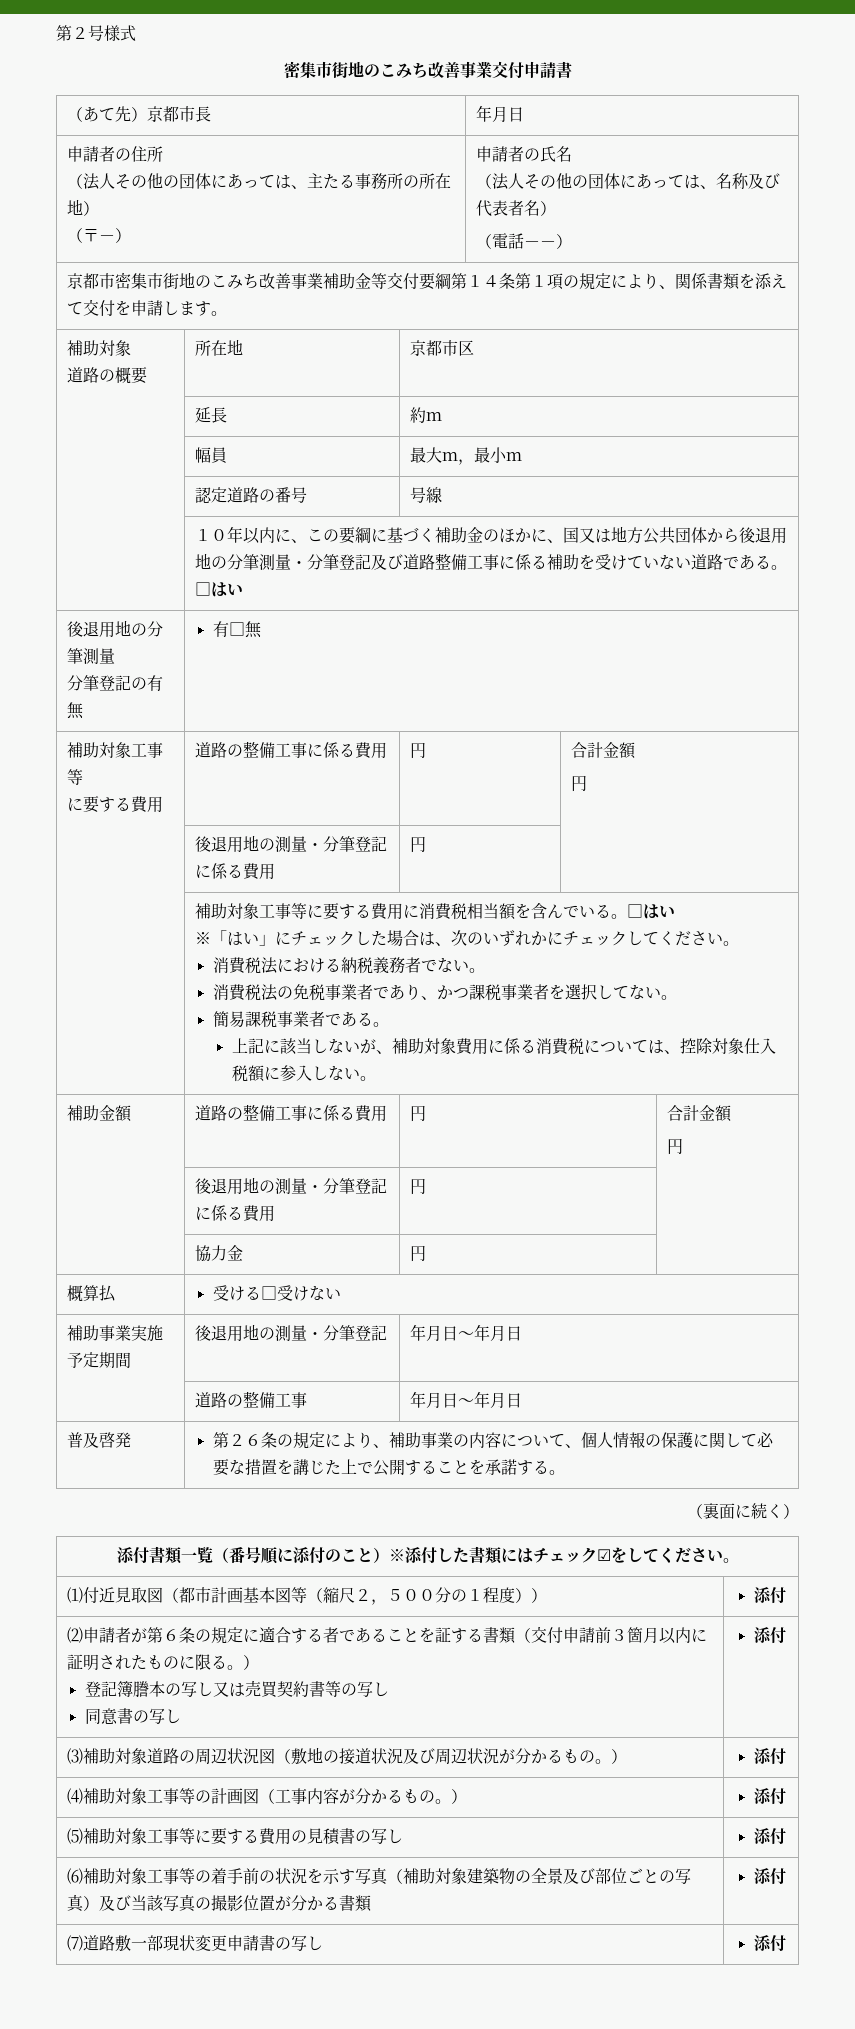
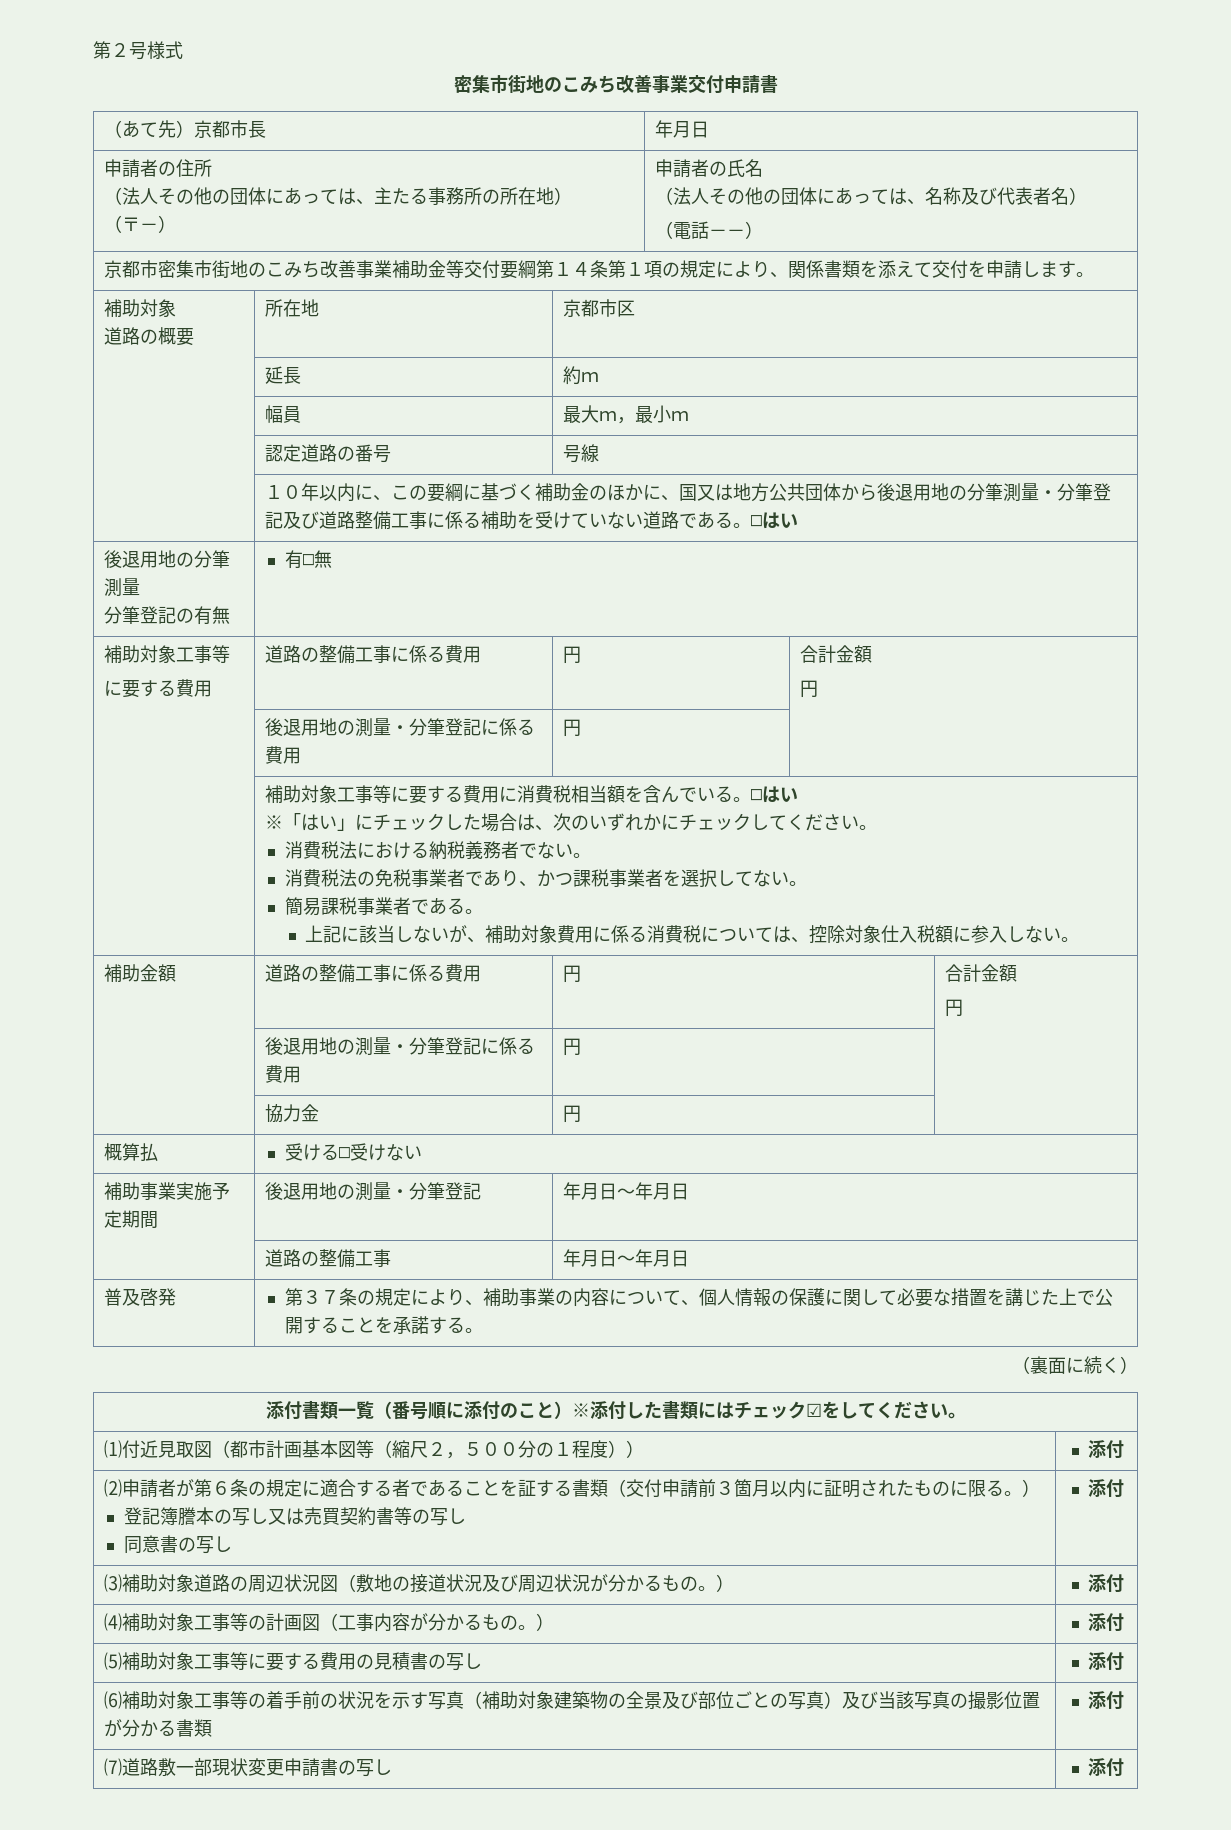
[228,1434,261,1446] ２６ -> [302,1290,339,1304] ３７

